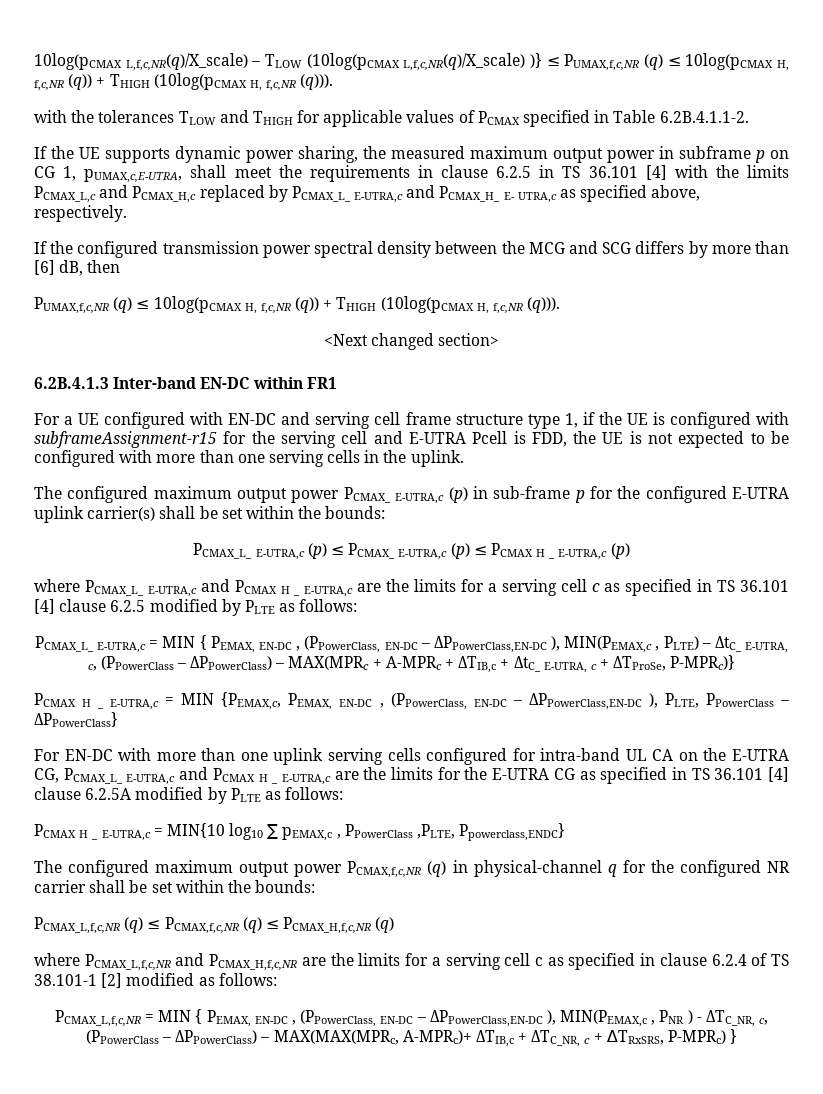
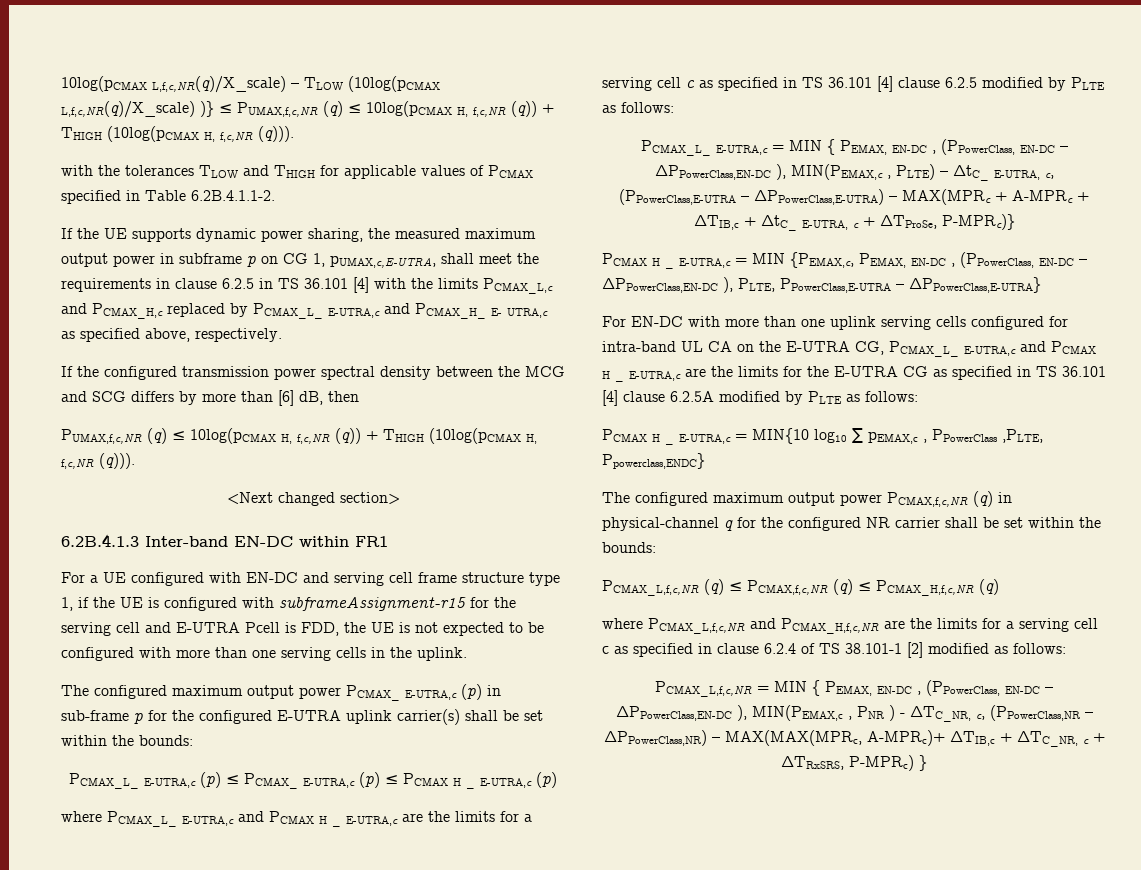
[100,656,273,670] (PPowerClass – ΔPPowerClass) -> [619,189,884,205] (PPowerClass,E-UTRA – ΔPPowerClass,E-UTRA)
[705,693,789,707] [34,712,118,727] PPowerClass – ΔPPowerClass} -> [780,277,1041,293] PPowerClass,E-UTRA – ΔPPowerClass,E-UTRA}
[85,1030,258,1044] (PPowerClass – ΔPPowerClass) -> [989,705,1093,721] [603,730,707,746] (PPowerClass,NR – ΔPPowerClass,NR)

